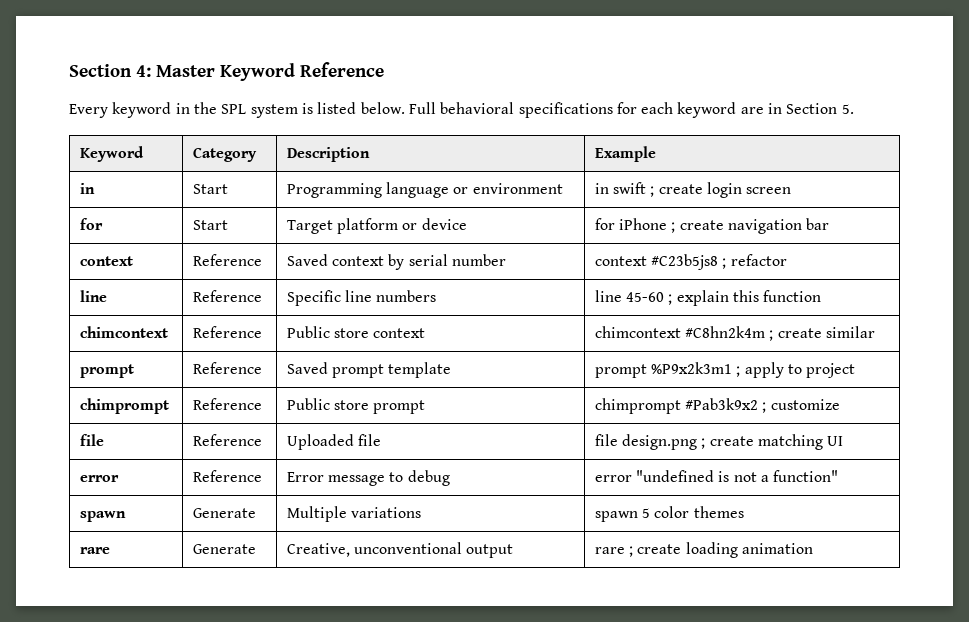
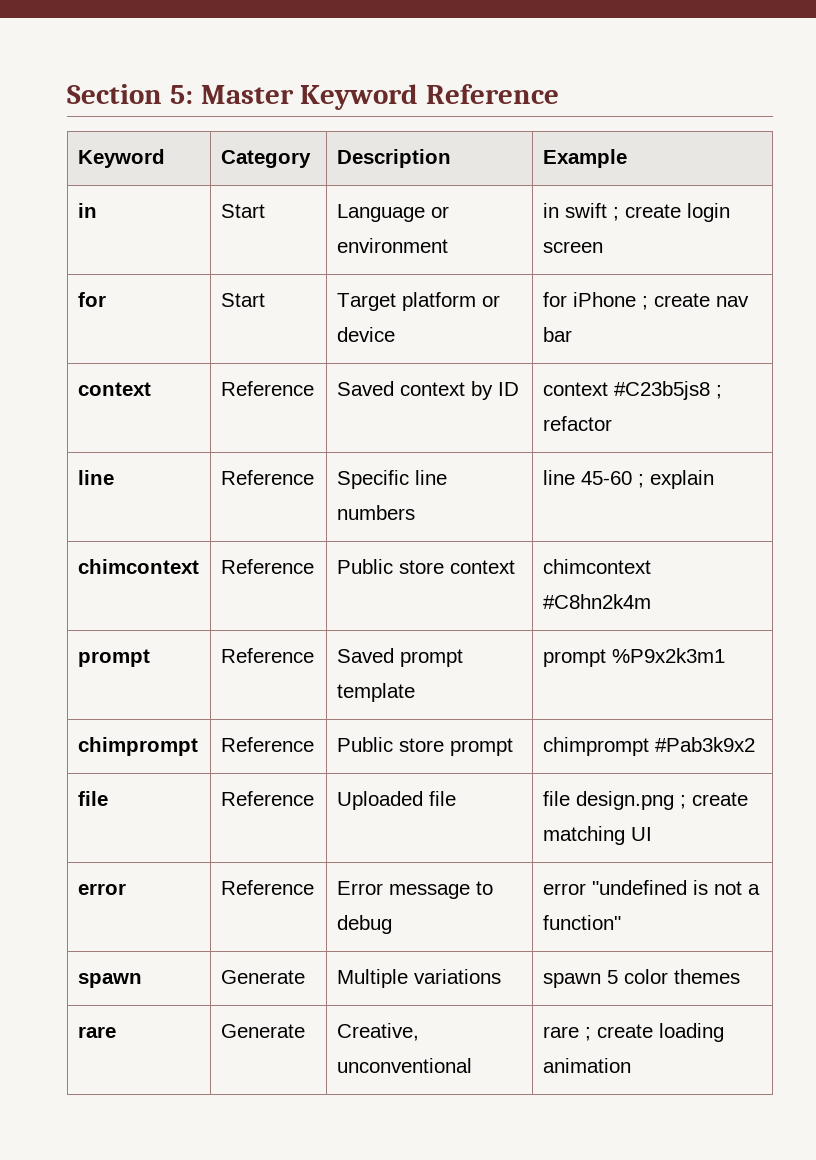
[69,64,151,77] Section 4: -> [67,84,193,104] Section 5:
[69,102,854,118] // Every keyword in the SPL system is listed below. Full behavioral specifications for each keyword are in Section 5. -> (560, 94) none
[286,182,450,198] Programming language -> [336,204,425,222] Language
[728,219,803,234] navigation -> [715,296,749,307] nav
[408,254,507,266] serial number -> [497,382,519,396] ID
[733,290,822,302] this function -> (714, 479) none
[769,326,876,341] ; create similar -> (651, 601) none
[736,362,856,378] ; apply to project -> (725, 655) none
[762,399,840,413] ; customize -> (755, 744) none
[466,544,514,558] output -> (472, 1065) none

